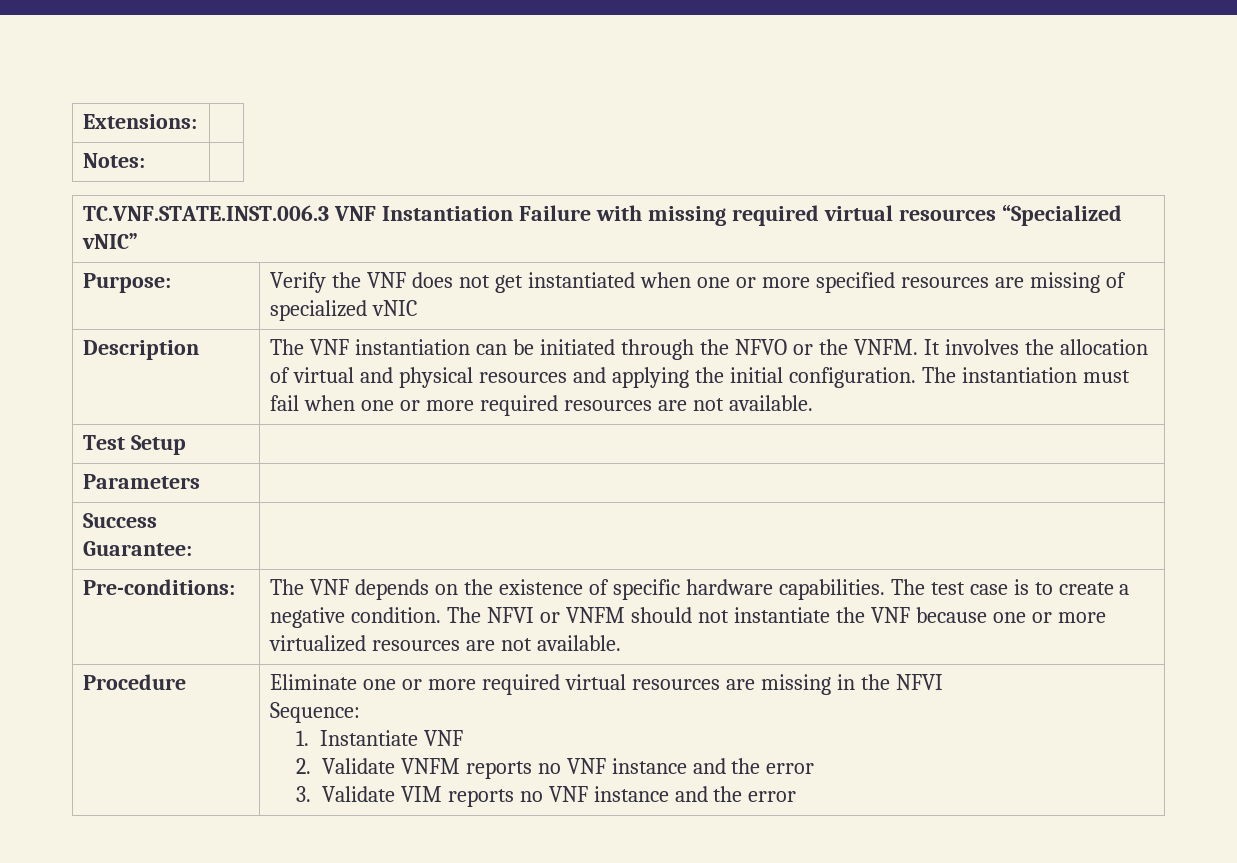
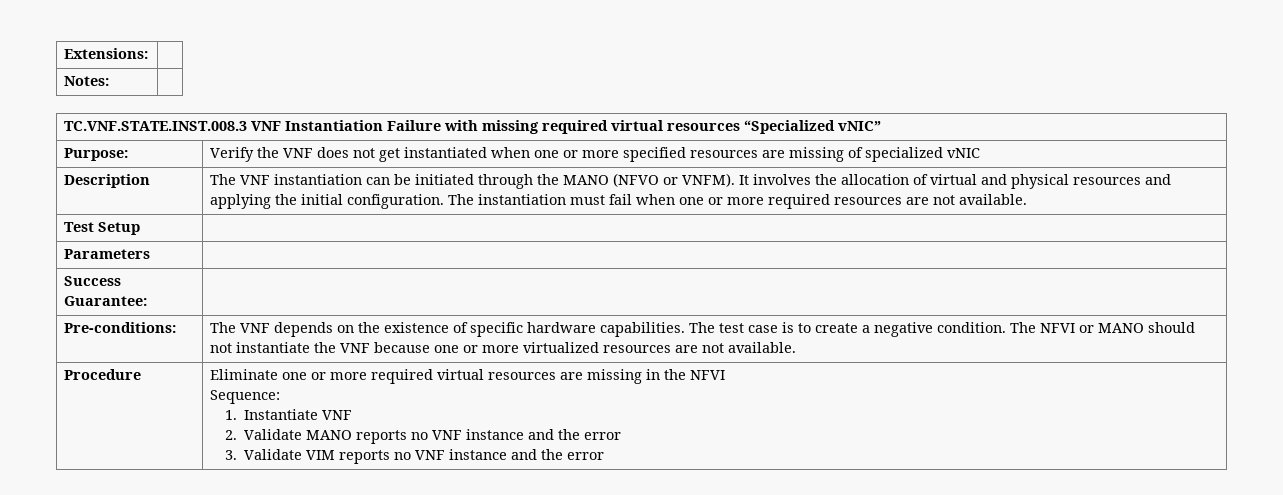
[83,205,330,221] TC.VNF.STATE.INST.006.3 -> [64,121,248,131] TC.VNF.STATE.INST.008.3
[734,339,918,355] NFVO or the VNFM. -> [563,173,736,187] MANO (NFVO or VNFM).
[566,607,626,623] VNFM -> [1098,323,1145,333] MANO
[400,758,460,774] VNFM -> [306,430,353,440] MANO

